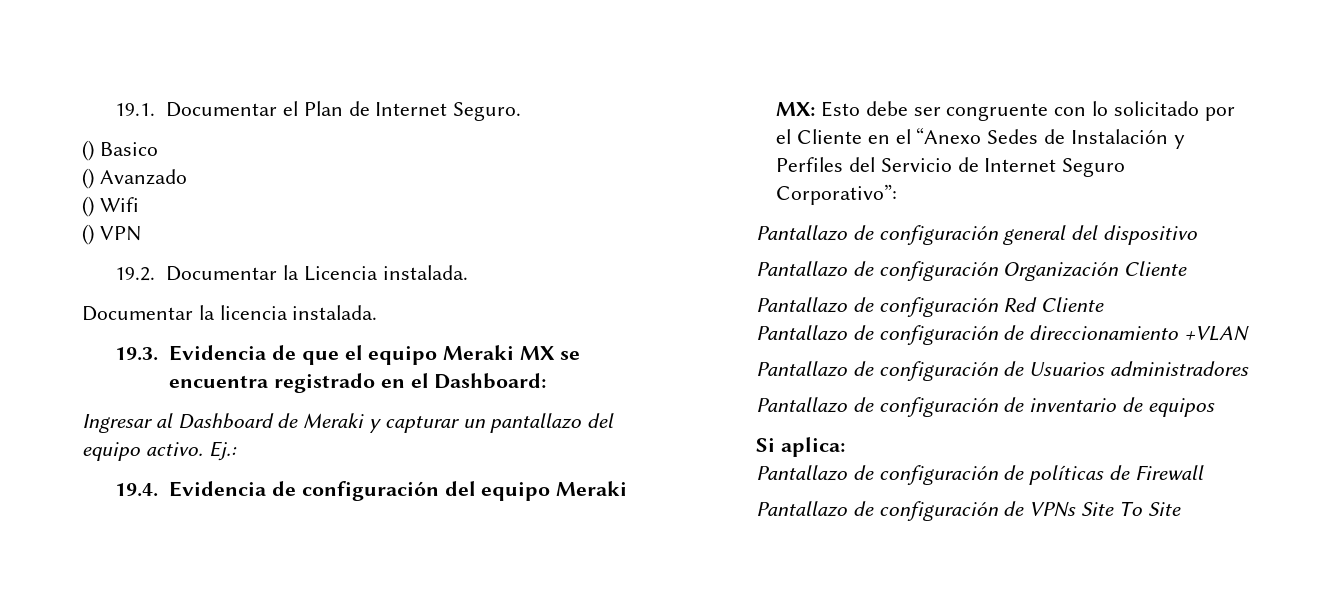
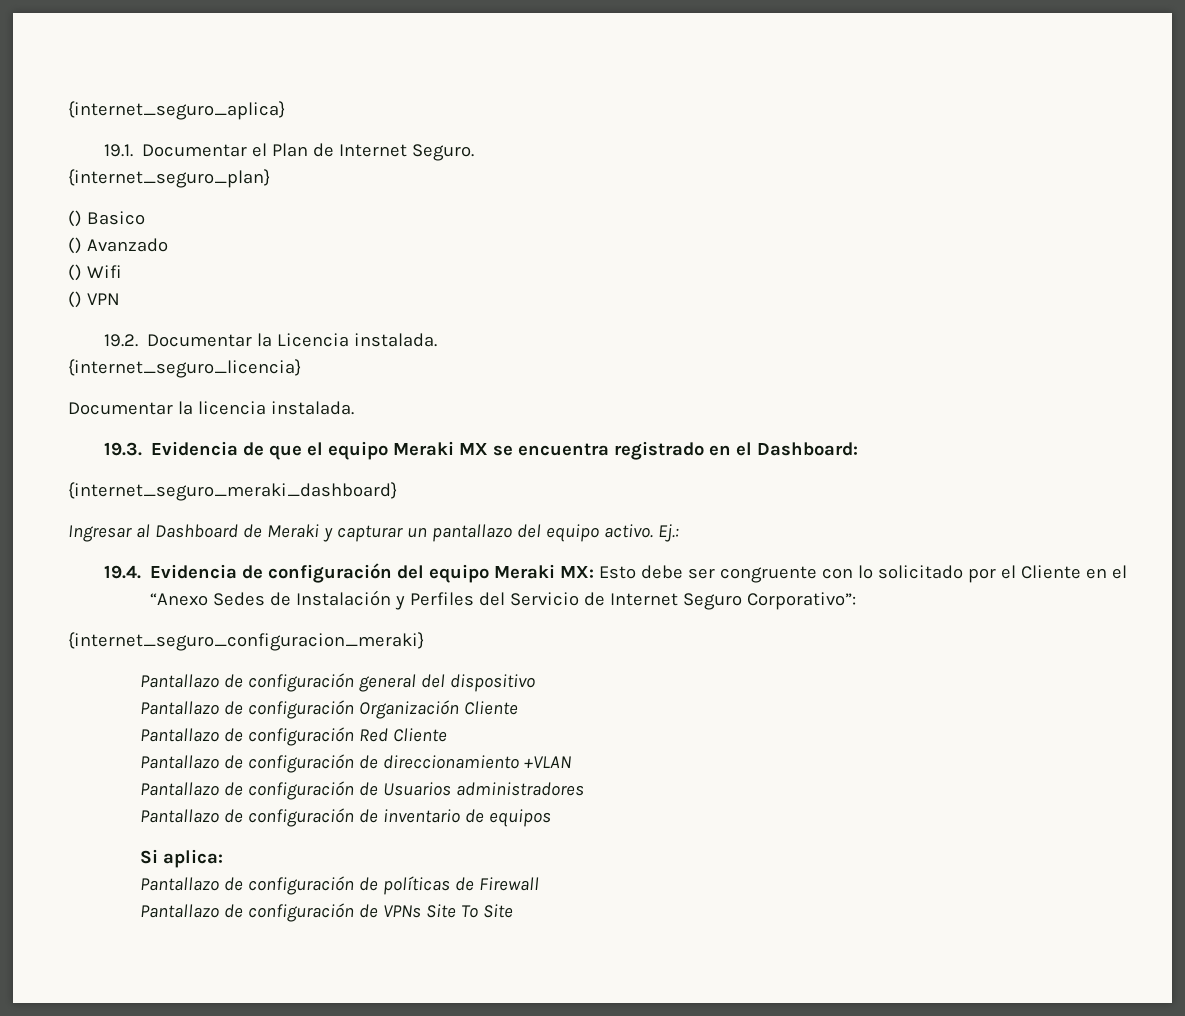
(115, 109) none -> [68,101,285,120] {internet_seguro_aplica} //
(522, 111) none -> [68,169,270,188] // {internet_seguro_plan}
(468, 272) none -> [68,359,301,378] // {internet_seguro_licencia}
(547, 381) none -> [68,482,397,501] // {internet_seguro_meraki_dashboard}
(898, 194) none -> [68,632,424,651] // {internet_seguro_configuracion_meraki}

